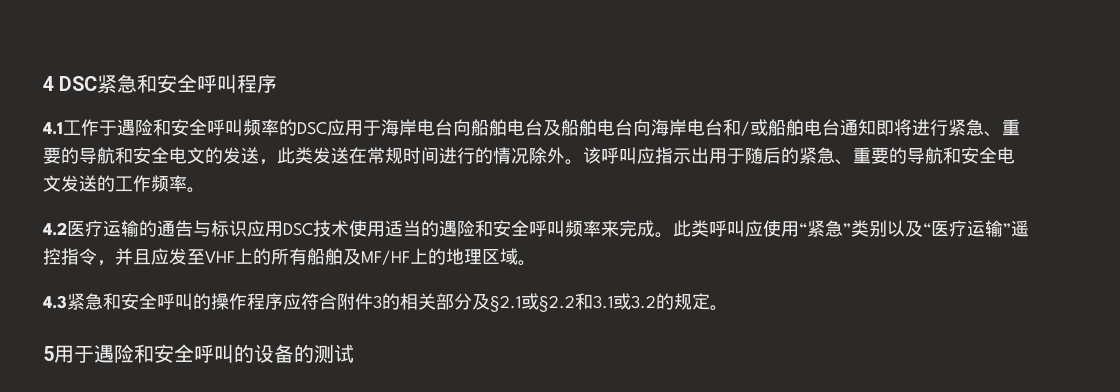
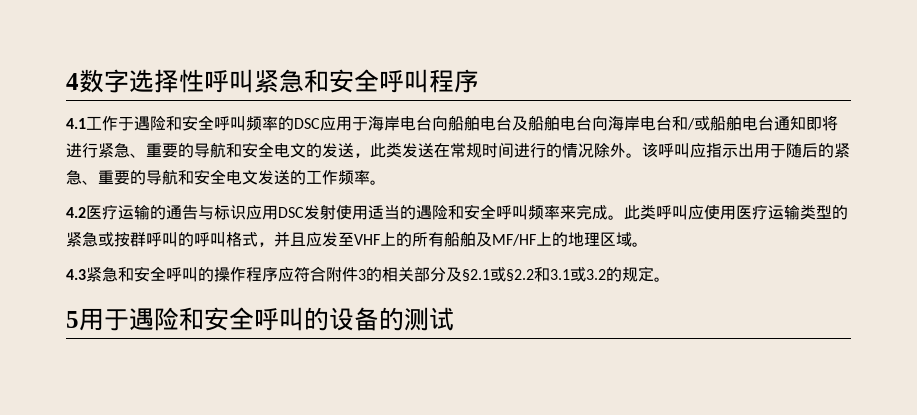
[59,76,98,91] DSC -> [79,69,254,93] 数字选择性呼叫
[313,220,349,237] 技术 -> [304,205,336,220] 发射
[799,220,1029,237] [43,248,97,265] “紧急”类别以及“医疗运输”遥控指令 -> [736,204,848,220] [66,232,258,247] 医疗运输类型的紧急或按群呼叫的呼叫格式

